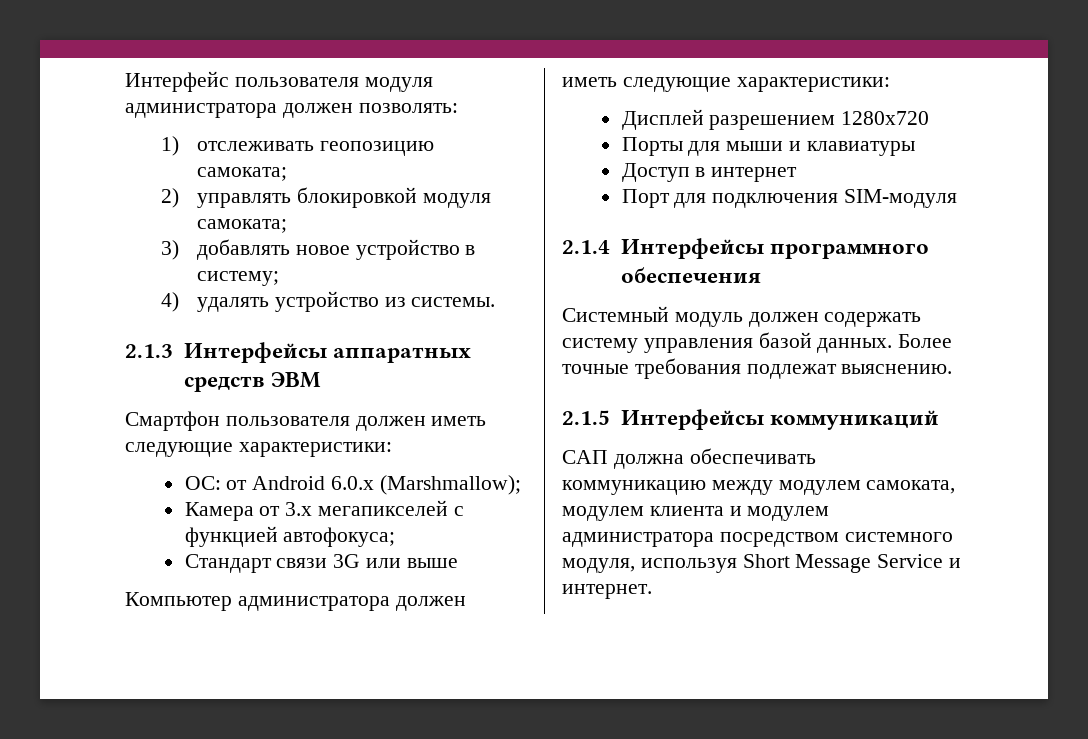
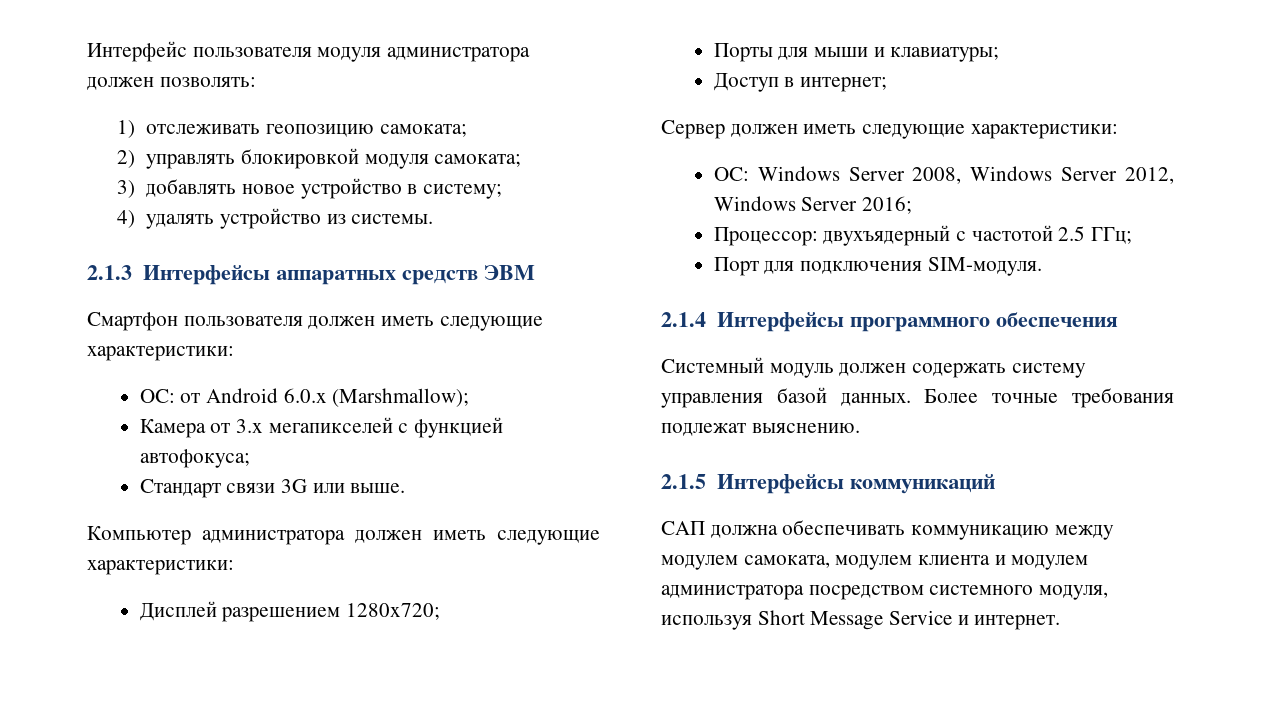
[406,558,458,568] выше -> [350,483,406,493] выше.
[841,111,930,125] 1280x720 -> [346,603,441,620] 1280x720;
[806,141,915,156] клавиатуры -> [890,47,1000,62] клавиатуры;
[711,167,798,182] интернет -> [800,77,888,92] [661,120,1118,139] [713,166,1174,184] [713,196,913,214] [713,225,1133,246] интернет; // Сервер должен иметь следующие характеристики: // ОС: Windows Server 2008, Windows Server 2012, Windows Server 2016; // Процессор: двухъядерный с частотой 2.5 ГГц;
[844,189,958,208] SIM-модуля -> [927,257,1042,276] SIM-модуля.

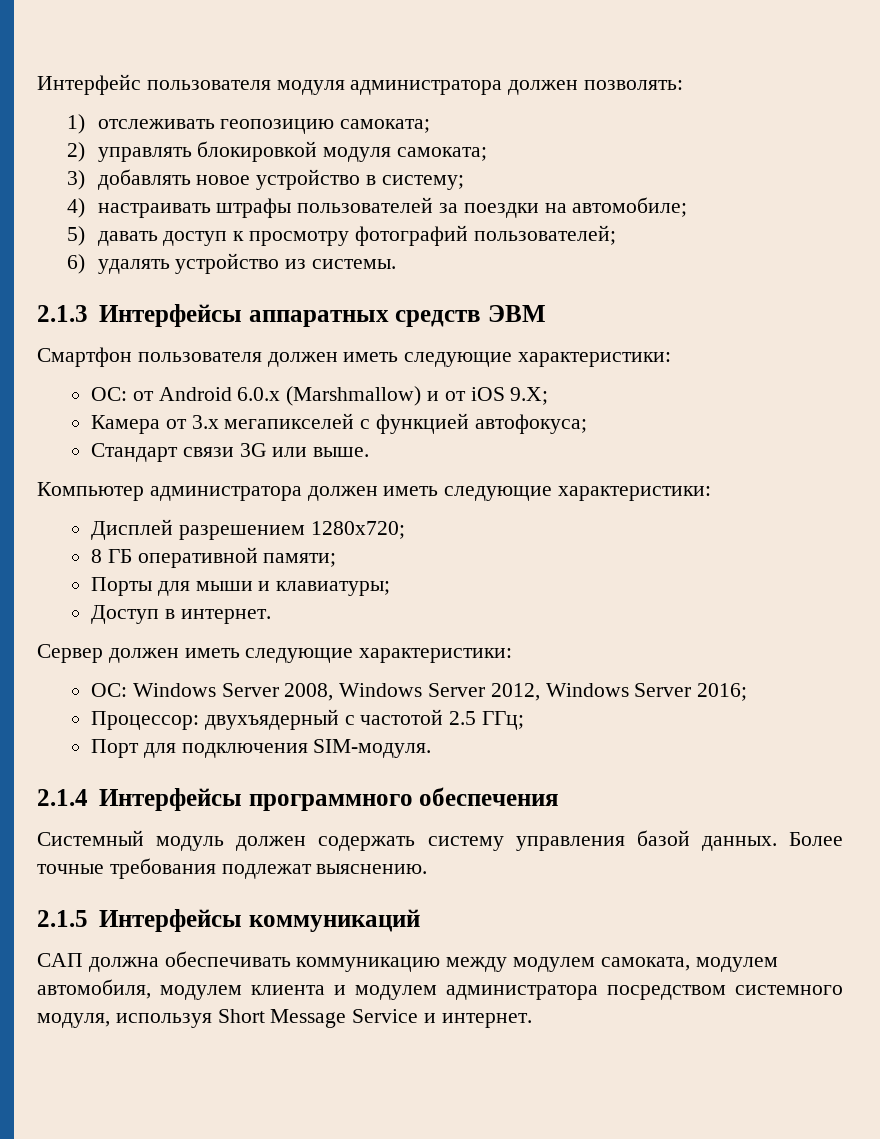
(135, 219) none -> [97,197,688,218] [67,225,616,246] [67,254,86,274] настраивать штрафы пользователей за поездки на автомобиле; // 5) давать доступ к просмотру фотографий пользователей; // 6)
[332,388,470,407] (Marshmallow); -> [286,386,549,406] (Marshmallow) и от iOS 9.X;
(441, 611) none -> [90,547,337,568] // 8 ГБ оперативной памяти;
[800,77,888,92] интернет; -> [180,609,271,624] интернет.
(913, 562) none -> [37,979,242,1000] автомобиля, модулем

